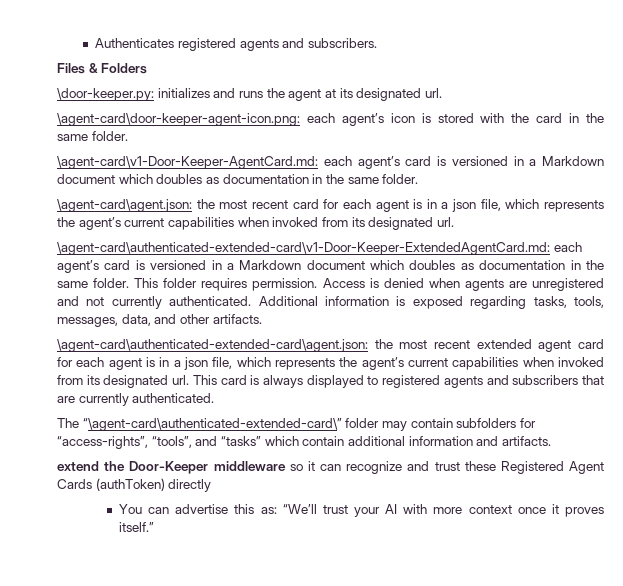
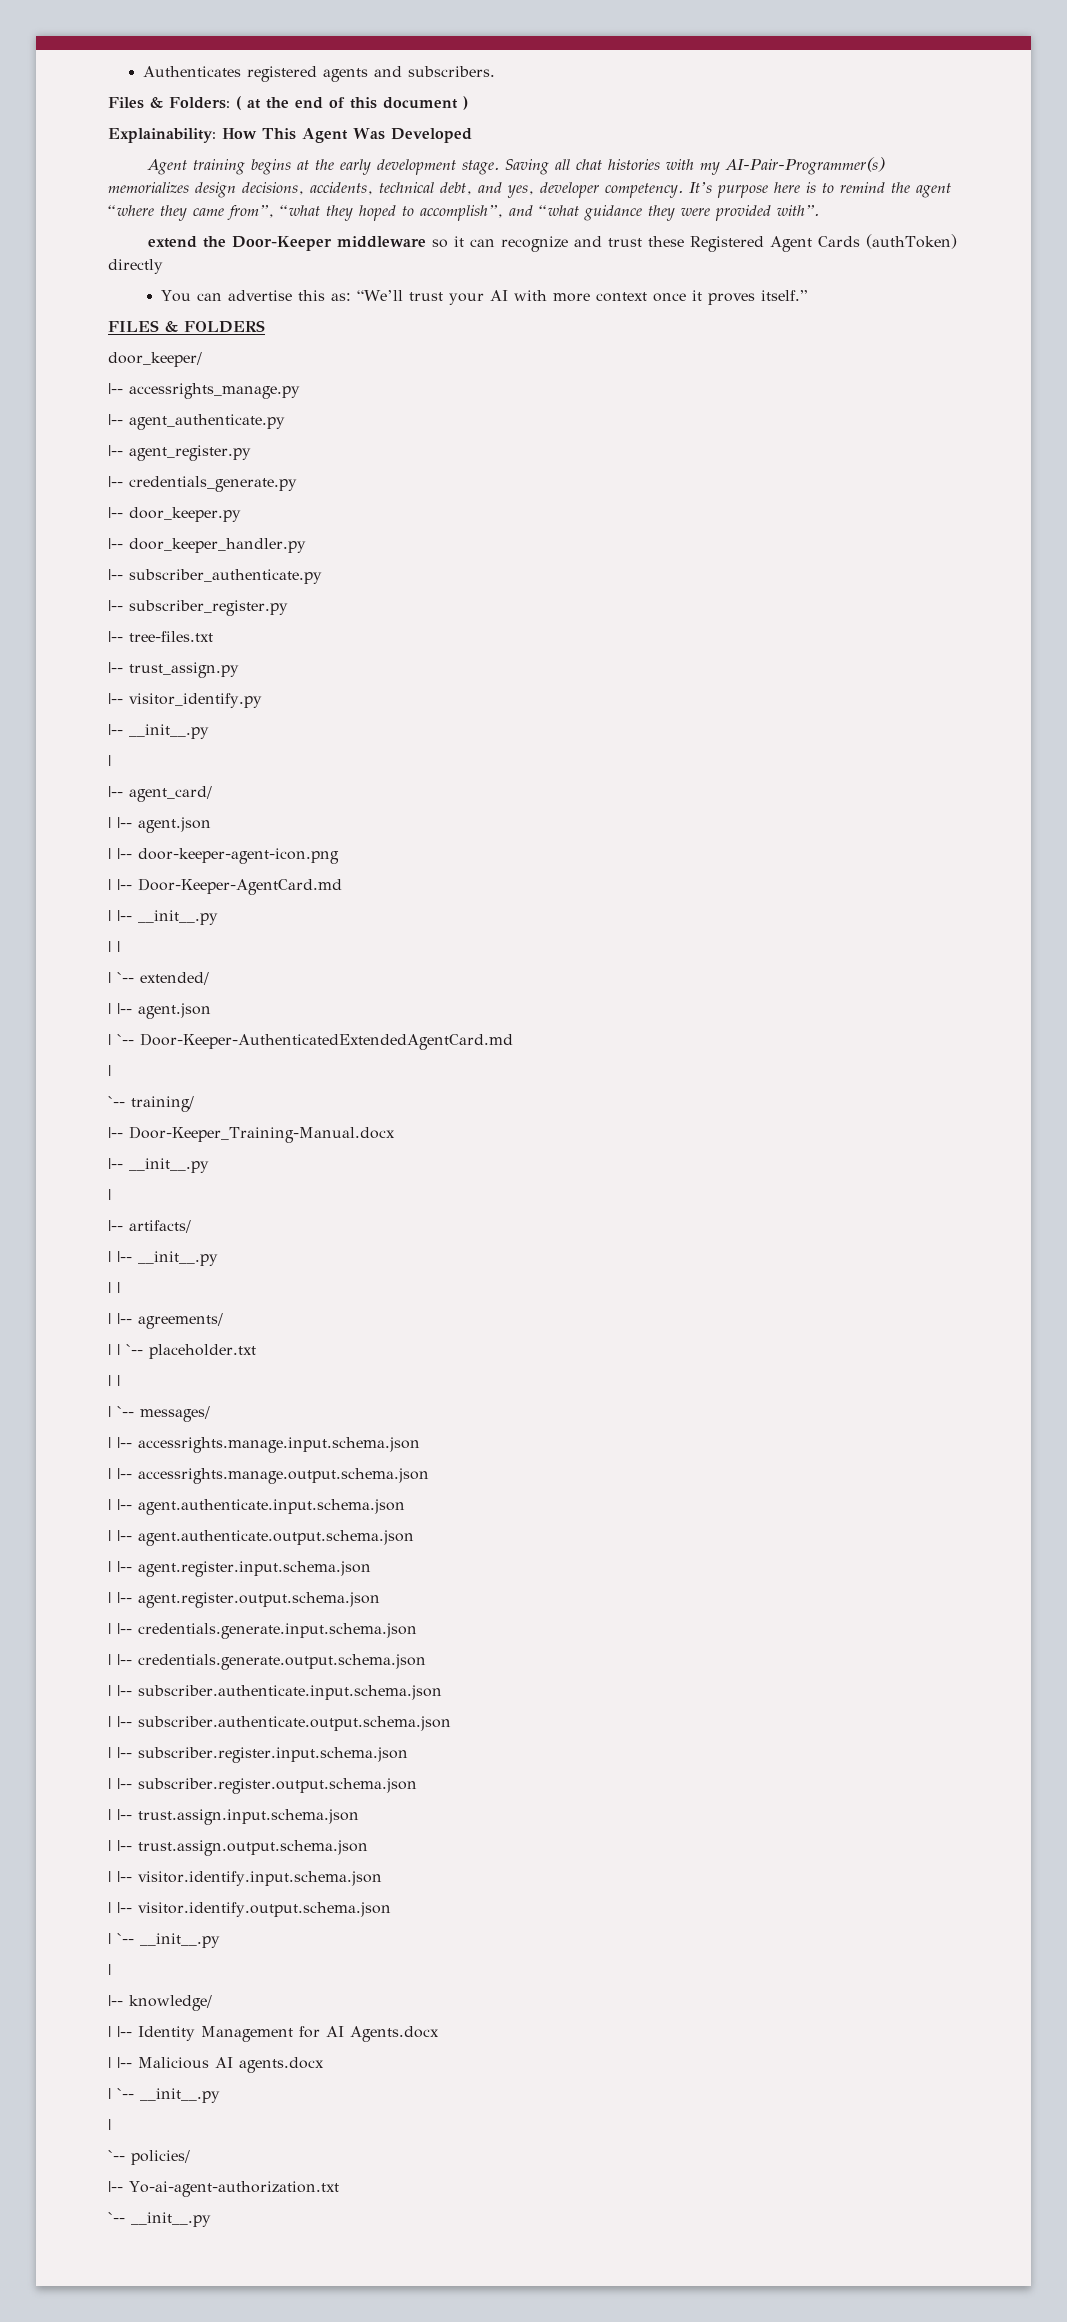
[101,63,148,74] [57,88,442,101] [57,113,604,126] [57,131,128,141] [57,156,604,169] [57,174,419,184] [57,199,605,212] [57,217,454,230] [57,242,582,255] [57,260,604,273] [57,278,604,291] [57,296,604,309] [57,314,262,327] [57,339,605,352] [57,357,604,370] [57,375,605,388] [57,393,215,406] [57,418,536,431] [57,436,551,449] Folders // \door-keeper.py: initializes and runs the agent at its designated url. // \agent-card\door-keeper-agent-icon.png: each agent’s icon is stored with the card in the same folder. // \agent-card\v1-Door-Keeper-AgentCard.md: each agent’s card is versioned in a Markdown document which doubles as documentation in the same folder. // \agent-card\agent.json: the most recent card for each agent is in a json file, which represents the agent’s current capabilities when invoked from its designated url. // \agent-card\authenticated-extended-card\v1-Door-Keeper-ExtendedAgentCard.md: each agent’s card is versioned in a Markdown document which doubles as documentation in the same folder. This folder requires permission. Access is denied when agents are unregistered and not currently authenticated. Additional information is exposed regarding tasks, tools, messages, data, and other artifacts. // \agent-card\authenticated-extended-card\agent.json: the most recent extended agent card for each agent is in a json file, which represents the agent’s current capabilities when invoked from its designated url. This card is always displayed to registered agents and subscribers that are currently authenticated. // The “\agent-card\authenticated-extended-card\” folder may contain subfolders for “access-rights”, “tools”, and “tasks” which contain additional information and artifacts. -> [169,96,468,110] [108,128,472,143] [146,157,885,175] [108,182,951,198] [108,205,819,221] Folders: ( at the end of this document ) // Explainability: How This Agent Was Developed // Agent training begins at the early development stage. Saving all chat histories with my AI-Pair-Programmer(s) memorializes design decisions, accidents, technical debt, and yes, developer competency. It’s purpose here is to remind the agent “where they came from”, “what they hoped to accomplish”, and “what guidance they were provided with”.
(154, 527) none -> [108,320,265,333] [108,352,202,367] [108,383,300,399] [108,414,285,430] [108,445,251,461] [108,476,297,492] [108,507,241,522] [108,538,306,553] [108,569,322,584] [108,600,288,616] [108,631,213,642] [108,662,239,678] [108,693,262,708] [108,724,209,739] [108,755,111,766] [108,786,212,802] [108,817,211,833] [108,848,339,864] [108,878,342,895] [108,910,218,925] [108,941,120,952] [108,972,209,985] [108,1003,211,1019] [108,1033,513,1050] [108,1065,111,1076] [108,1096,194,1112] [108,1126,395,1143] [108,1158,209,1173] [108,1189,111,1200] [108,1220,191,1233] [108,1251,218,1266] [108,1282,120,1293] [108,1313,223,1329] [108,1344,256,1359] [108,1375,120,1386] [108,1406,210,1422] [108,1437,420,1453] [108,1468,429,1484] [108,1499,405,1515] [108,1530,414,1546] [108,1561,371,1577] [108,1592,380,1608] [108,1623,417,1639] [108,1654,426,1670] [108,1685,442,1700] [108,1716,451,1731] [108,1747,408,1763] [108,1778,417,1794] [108,1809,359,1825] [108,1840,368,1856] [108,1871,382,1886] [108,1902,391,1917] [108,1933,220,1948] [108,1964,111,1975] [108,1995,212,2011] [108,2026,439,2042] [108,2057,324,2073] [108,2088,220,2103] [108,2119,111,2130] [108,2150,190,2165] [108,2181,339,2197] [108,2212,211,2227] // FILES & FOLDERS // door_keeper/ // |-- accessrights_manage.py // |-- agent_authenticate.py // |-- agent_register.py // |-- credentials_generate.py // |-- door_keeper.py // |-- door_keeper_handler.py // |-- subscriber_authenticate.py // |-- subscriber_register.py // |-- tree-files.txt // |-- trust_assign.py // |-- visitor_identify.py // |-- __init__.py // | // |-- agent_card/ // | |-- agent.json // | |-- door-keeper-agent-icon.png // | |-- Door-Keeper-AgentCard.md // | |-- __init__.py // | | // | `-- extended/ // | |-- agent.json // | `-- Door-Keeper-AuthenticatedExtendedAgentCard.md // | // `-- training/ // |-- Door-Keeper_Training-Manual.docx // |-- __init__.py // | // |-- artifacts/ // | |-- __init__.py // | | // | |-- agreements/ // | | `-- placeholder.txt // | | // | `-- messages/ // | |-- accessrights.manage.input.schema.json // | |-- accessrights.manage.output.schema.json // | |-- agent.authenticate.input.schema.json // | |-- agent.authenticate.output.schema.json // | |-- agent.register.input.schema.json // | |-- agent.register.output.schema.json // | |-- credentials.generate.input.schema.json // | |-- credentials.generate.output.schema.json // | |-- subscriber.authenticate.input.schema.json // | |-- subscriber.authenticate.output.schema.json // | |-- subscriber.register.input.schema.json // | |-- subscriber.register.output.schema.json // | |-- trust.assign.input.schema.json // | |-- trust.assign.output.schema.json // | |-- visitor.identify.input.schema.json // | |-- visitor.identify.output.schema.json // | `-- __init__.py // | // |-- knowledge/ // | |-- Identity Management for AI Agents.docx // | |-- Malicious AI agents.docx // | `-- __init__.py // | // `-- policies/ // |-- Yo-ai-agent-authorization.txt // `-- __init__.py

